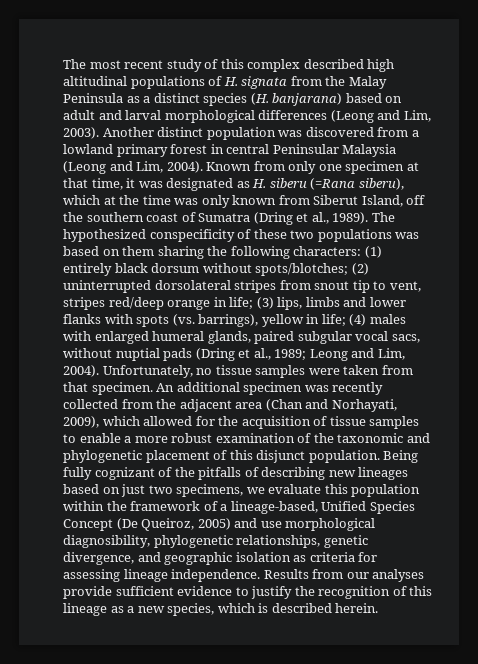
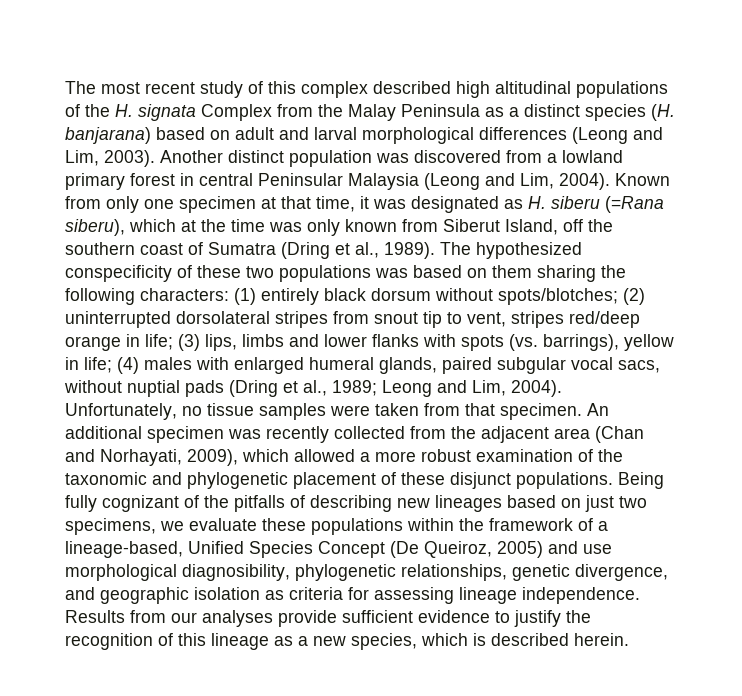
(223, 81) none -> [85,104,110,117] the
(288, 82) none -> [201,104,272,121] Complex
[195,416,420,429] [63,433,121,443] for the acquisition of tissue samples to enable -> (355, 455) none
[229,450,380,463] this disjunct population. -> [401,472,613,489] these disjunct populations.
[324,484,421,497] this population -> [262,518,403,535] these populations

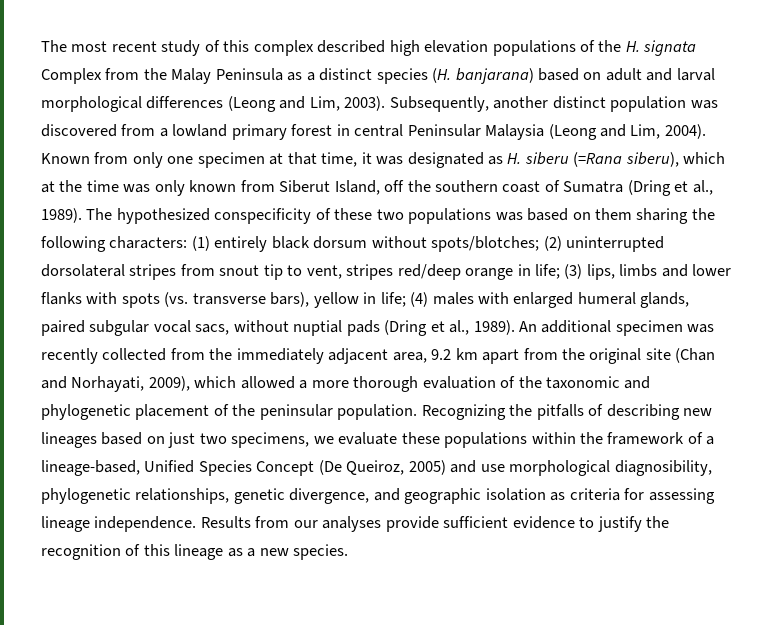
[495,81,571,94] altitudinal -> [424,40,489,53] elevation
[160,150,223,163] Another -> [389,96,549,112] Subsequently, another
[543,334,619,351] barrings), -> [192,292,310,307] transverse bars),
[332,380,562,397] [65,403,582,420] 1989; Leong and Lim, 2004). Unfortunately, no tissue samples were taken from that specimen. -> [473,320,515,335] 1989).
[481,426,590,443] adjacent area -> [236,348,671,364] immediately adjacent area, 9.2 km apart from the original site
[421,449,573,462] robust examination -> [353,376,496,392] thorough evaluation
[401,472,664,489] [65,495,199,512] these disjunct populations. Being fully cognizant of -> [232,404,506,420] the peninsular population. Recognizing
[351,633,629,650] species, which is described herein. -> [293,544,349,560] species.

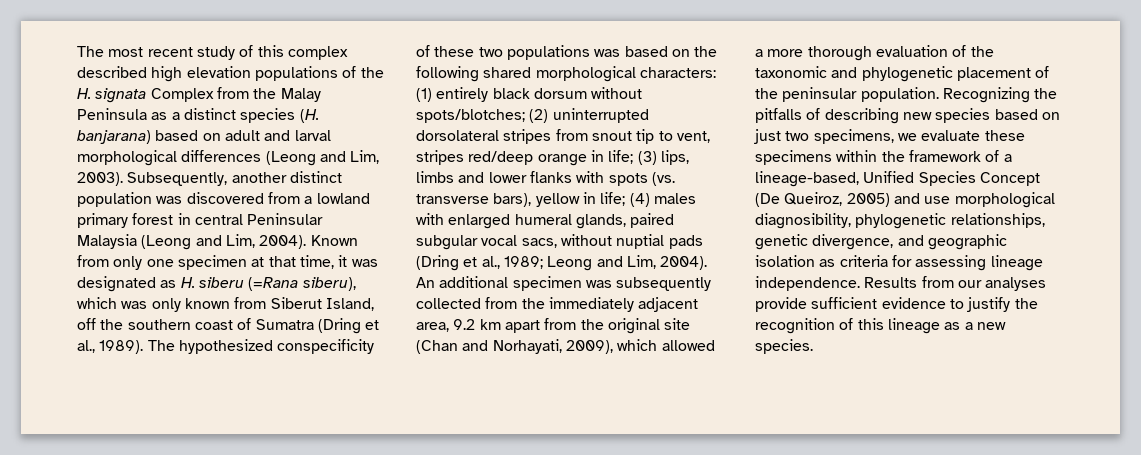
[41,180,119,193] at the time -> (117, 303) none
[595,208,715,224] [41,236,106,252] them sharing the following -> [694,46,718,57] [416,66,636,82] the following shared morphological
[473,320,515,335] 1989). -> [503,255,708,271] 1989; Leong and Lim, 2004).
[41,348,98,364] recently -> [616,277,712,291] subsequently
[41,432,97,448] lineages -> [935,108,991,123] species
[444,432,528,448] populations -> [755,150,832,165] specimens

